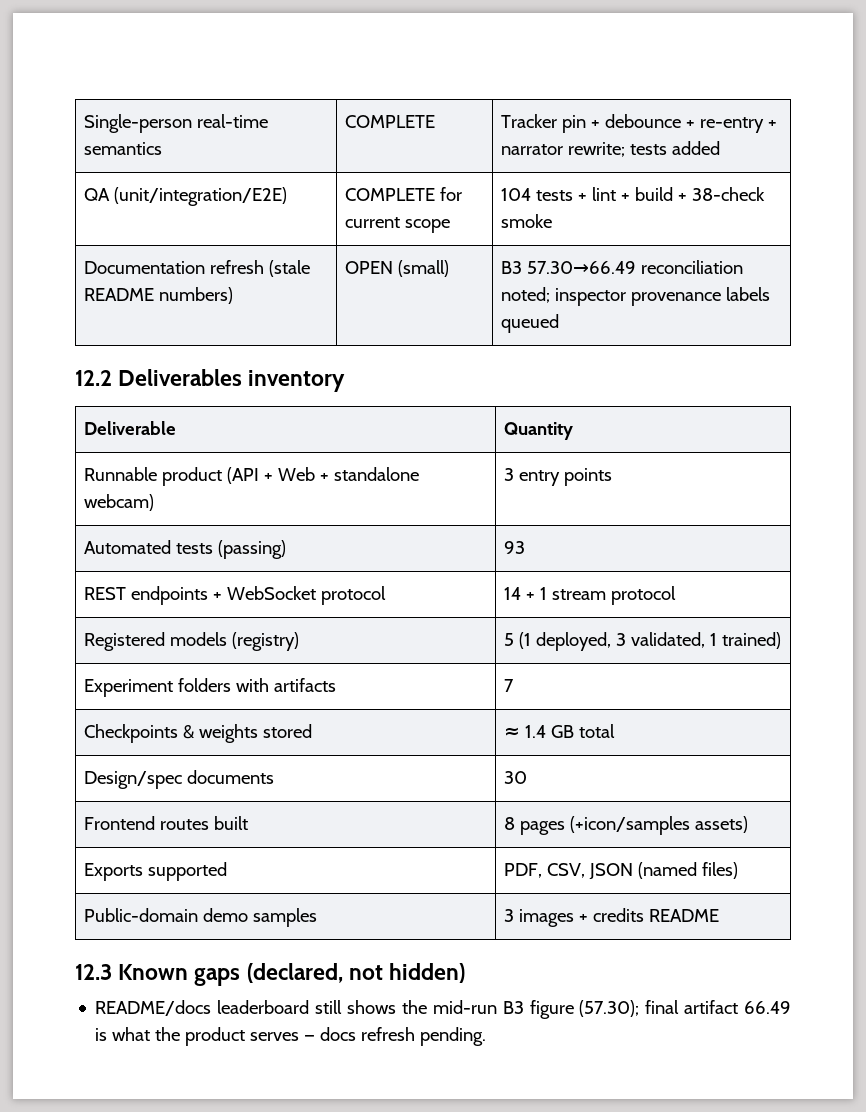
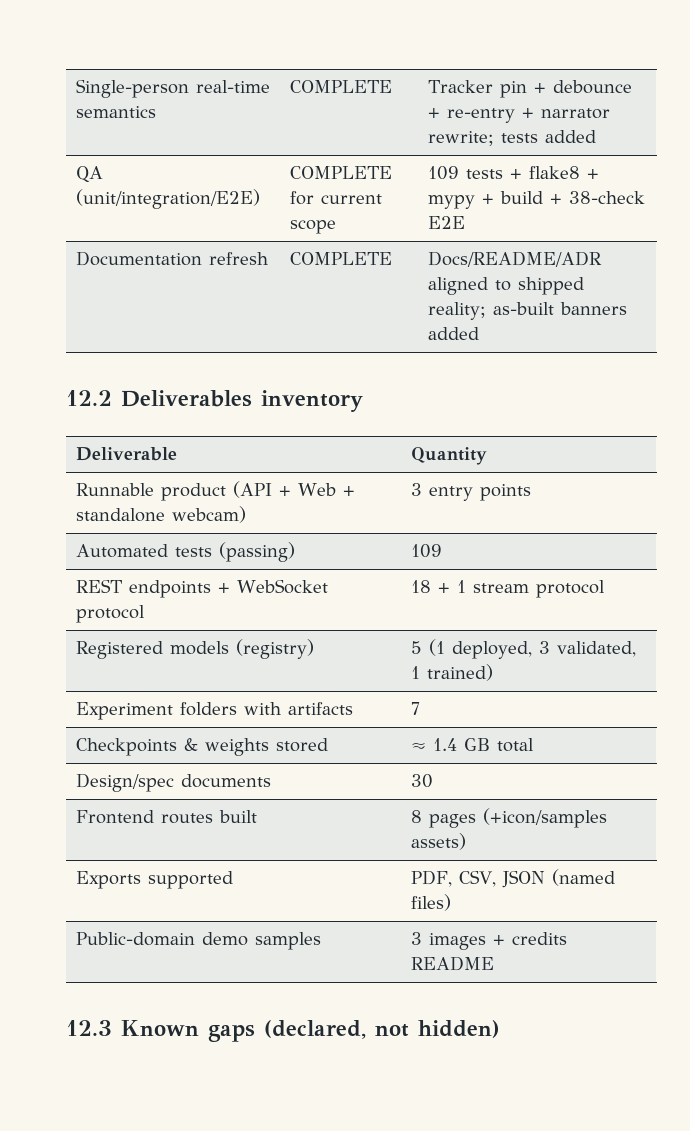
[501,188,532,201] 104 -> [427,166,459,180] 109
[592,187,617,201] lint -> [528,166,599,179] [427,195,475,209] flake8 + mypy
[501,214,553,228] smoke -> [427,216,465,229] E2E
[269,260,311,277] [84,287,234,304] [345,260,450,277] [501,260,744,274] [501,287,771,306] [501,314,560,333] (stale README numbers) | OPEN (small) | B3 57.30→66.49 reconciliation noted; inspector provenance labels queued -> [289,252,392,265] [427,251,602,267] [427,277,584,295] [427,302,627,320] [427,327,479,340] | COMPLETE | Docs/README/ADR aligned to shipped reality; as-built banners added
[504,541,526,554] 93 -> [410,544,442,558] 109
[504,587,522,600] 14 -> [410,580,431,593] 18
[95,1000,791,1019] [95,1027,487,1046] // README/docs leaderboard still shows the mid-run B3 figure (57.30); final artifact 66.49 is what the product serves — docs refresh pending. -> (500, 1029) none

